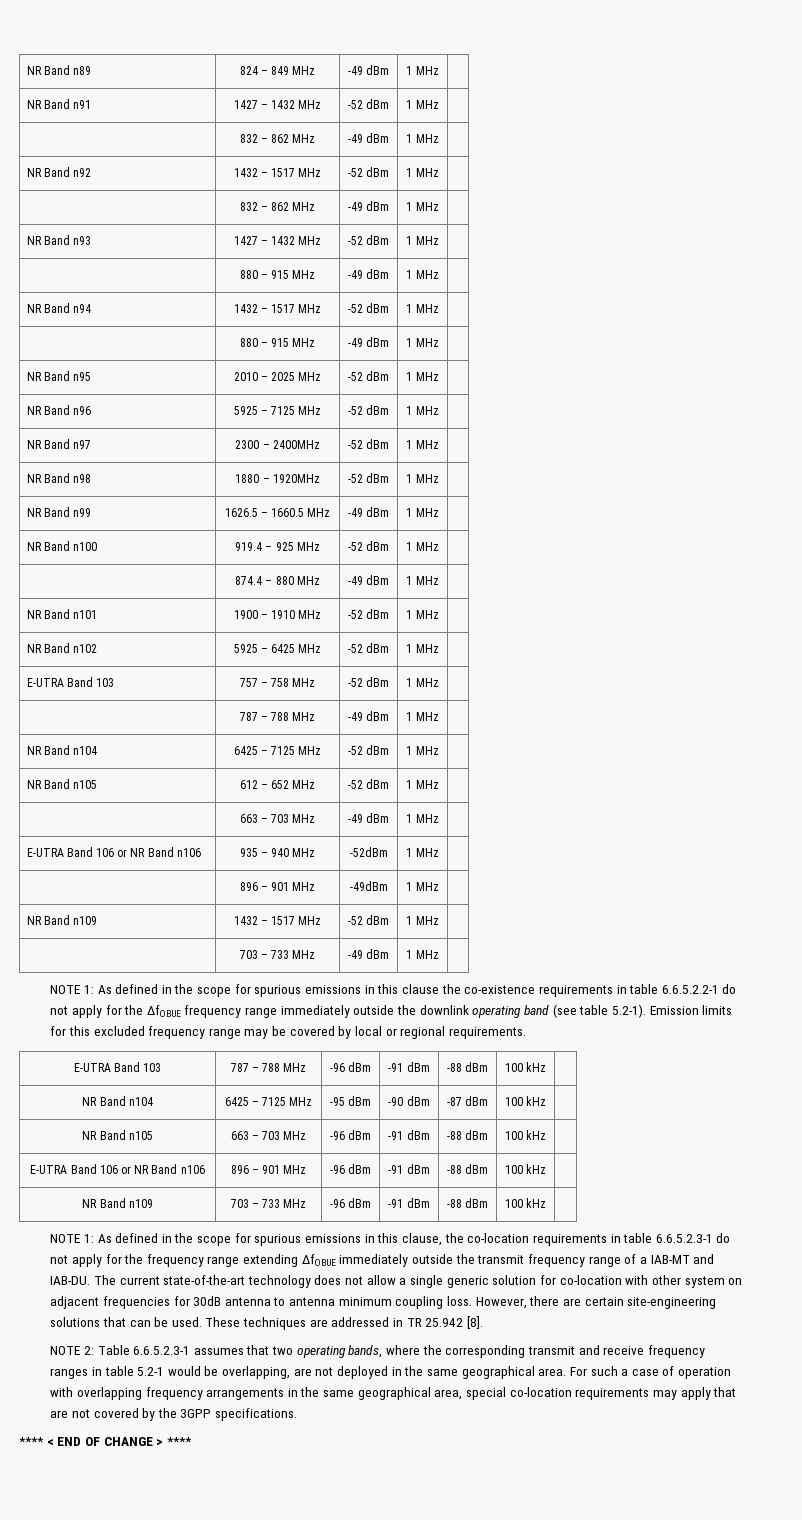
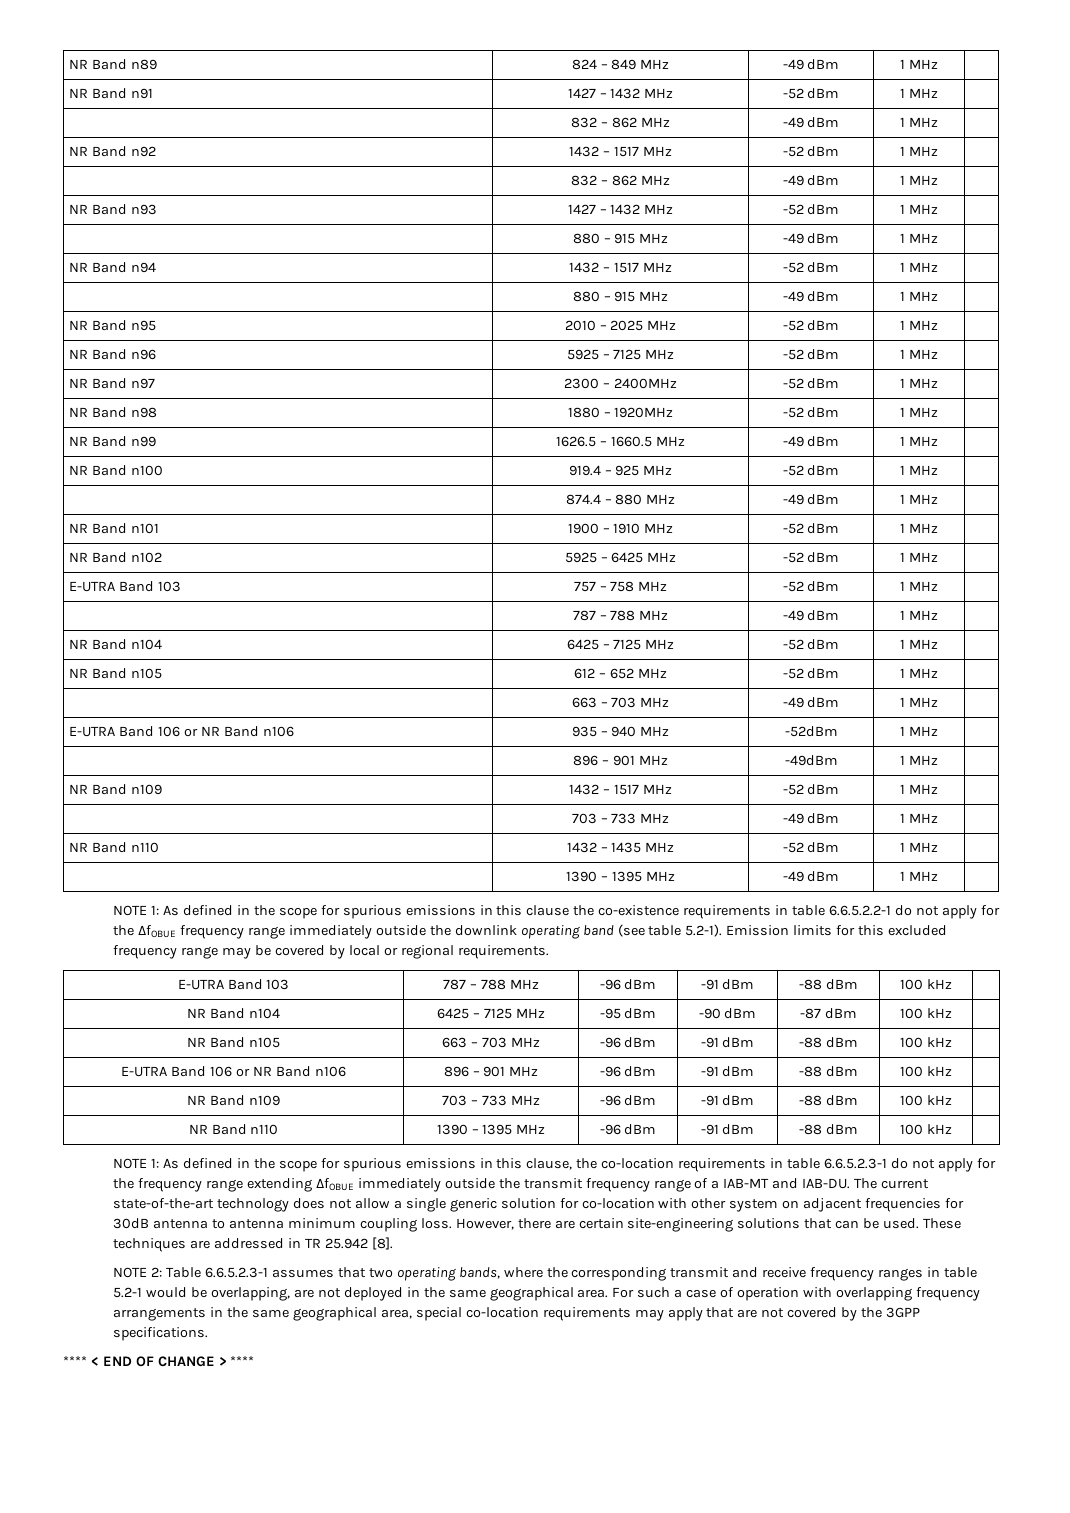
(439, 954) none -> [69,842,159,853] [566,842,675,853] [782,842,840,853] [900,842,938,852] [566,871,675,882] [782,871,840,882] [900,871,938,881] // NR Band n110 | 1432 – 1435 MHz | -52 dBm | 1 MHz | // | 1390 – 1395 MHz | -49 dBm | 1 MHz |
(547, 1203) none -> [188,1124,279,1135] [436,1124,546,1135] [599,1124,657,1135] [700,1124,755,1135] [799,1124,858,1135] [900,1124,952,1135] // NR Band n110 | 1390 – 1395 MHz | -96 dBm | -91 dBm | -88 dBm | 100 kHz |

